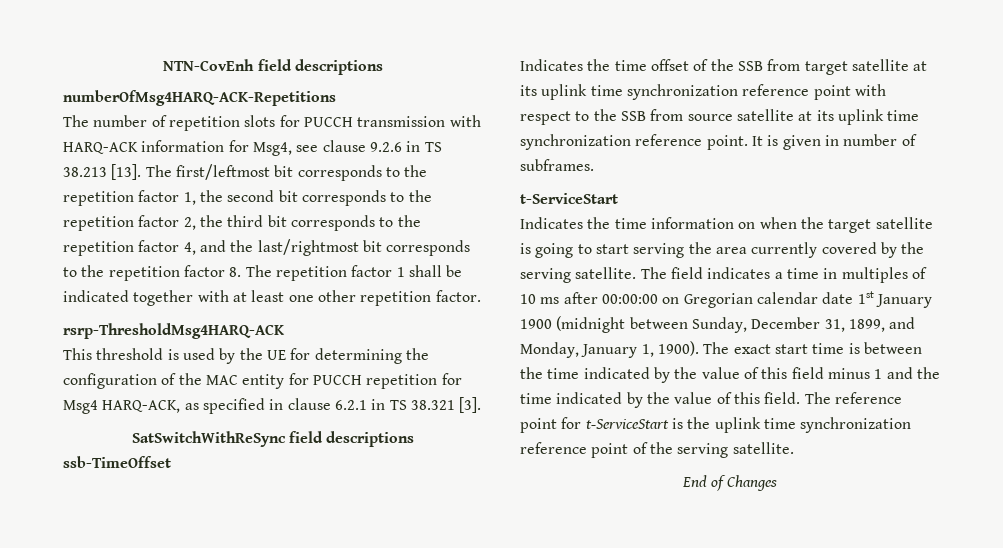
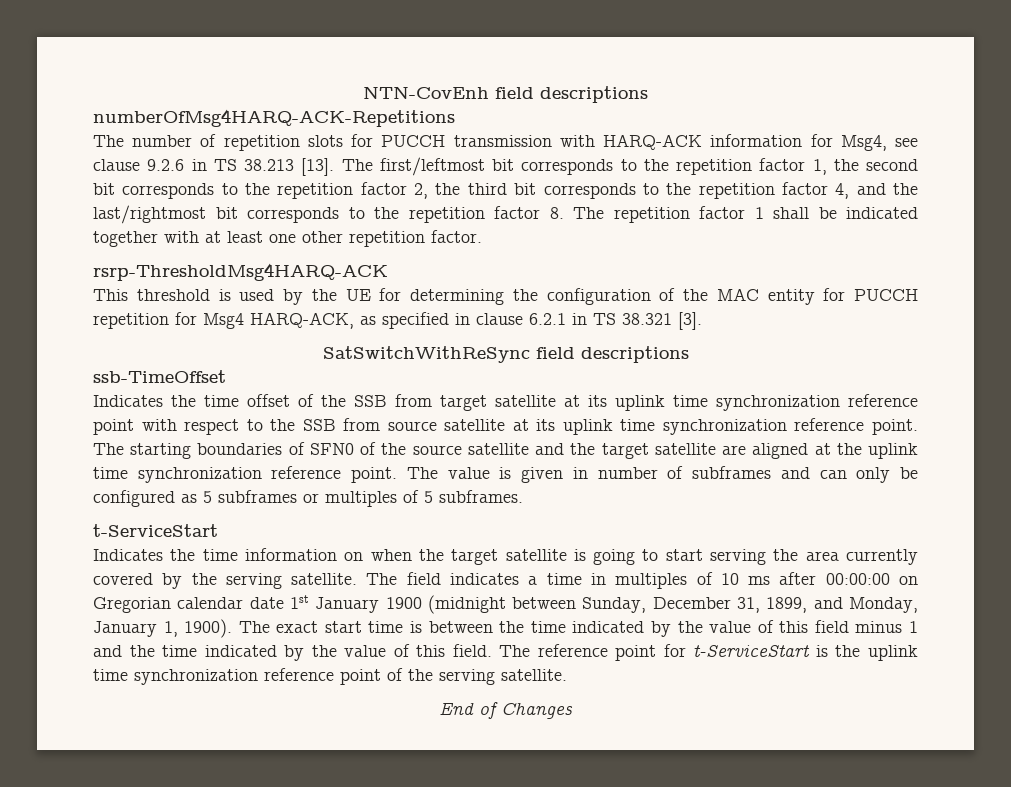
[751,136,763,146] It -> [93,442,919,459] [93,466,490,483] The starting boundaries of SFN0 of the source satellite and the target satellite are aligned at the uplink time synchronization reference point. The value
(917, 140) none -> [692,466,919,483] [93,490,433,507] subframes and can only be configured as 5 subframes or multiples of 5

